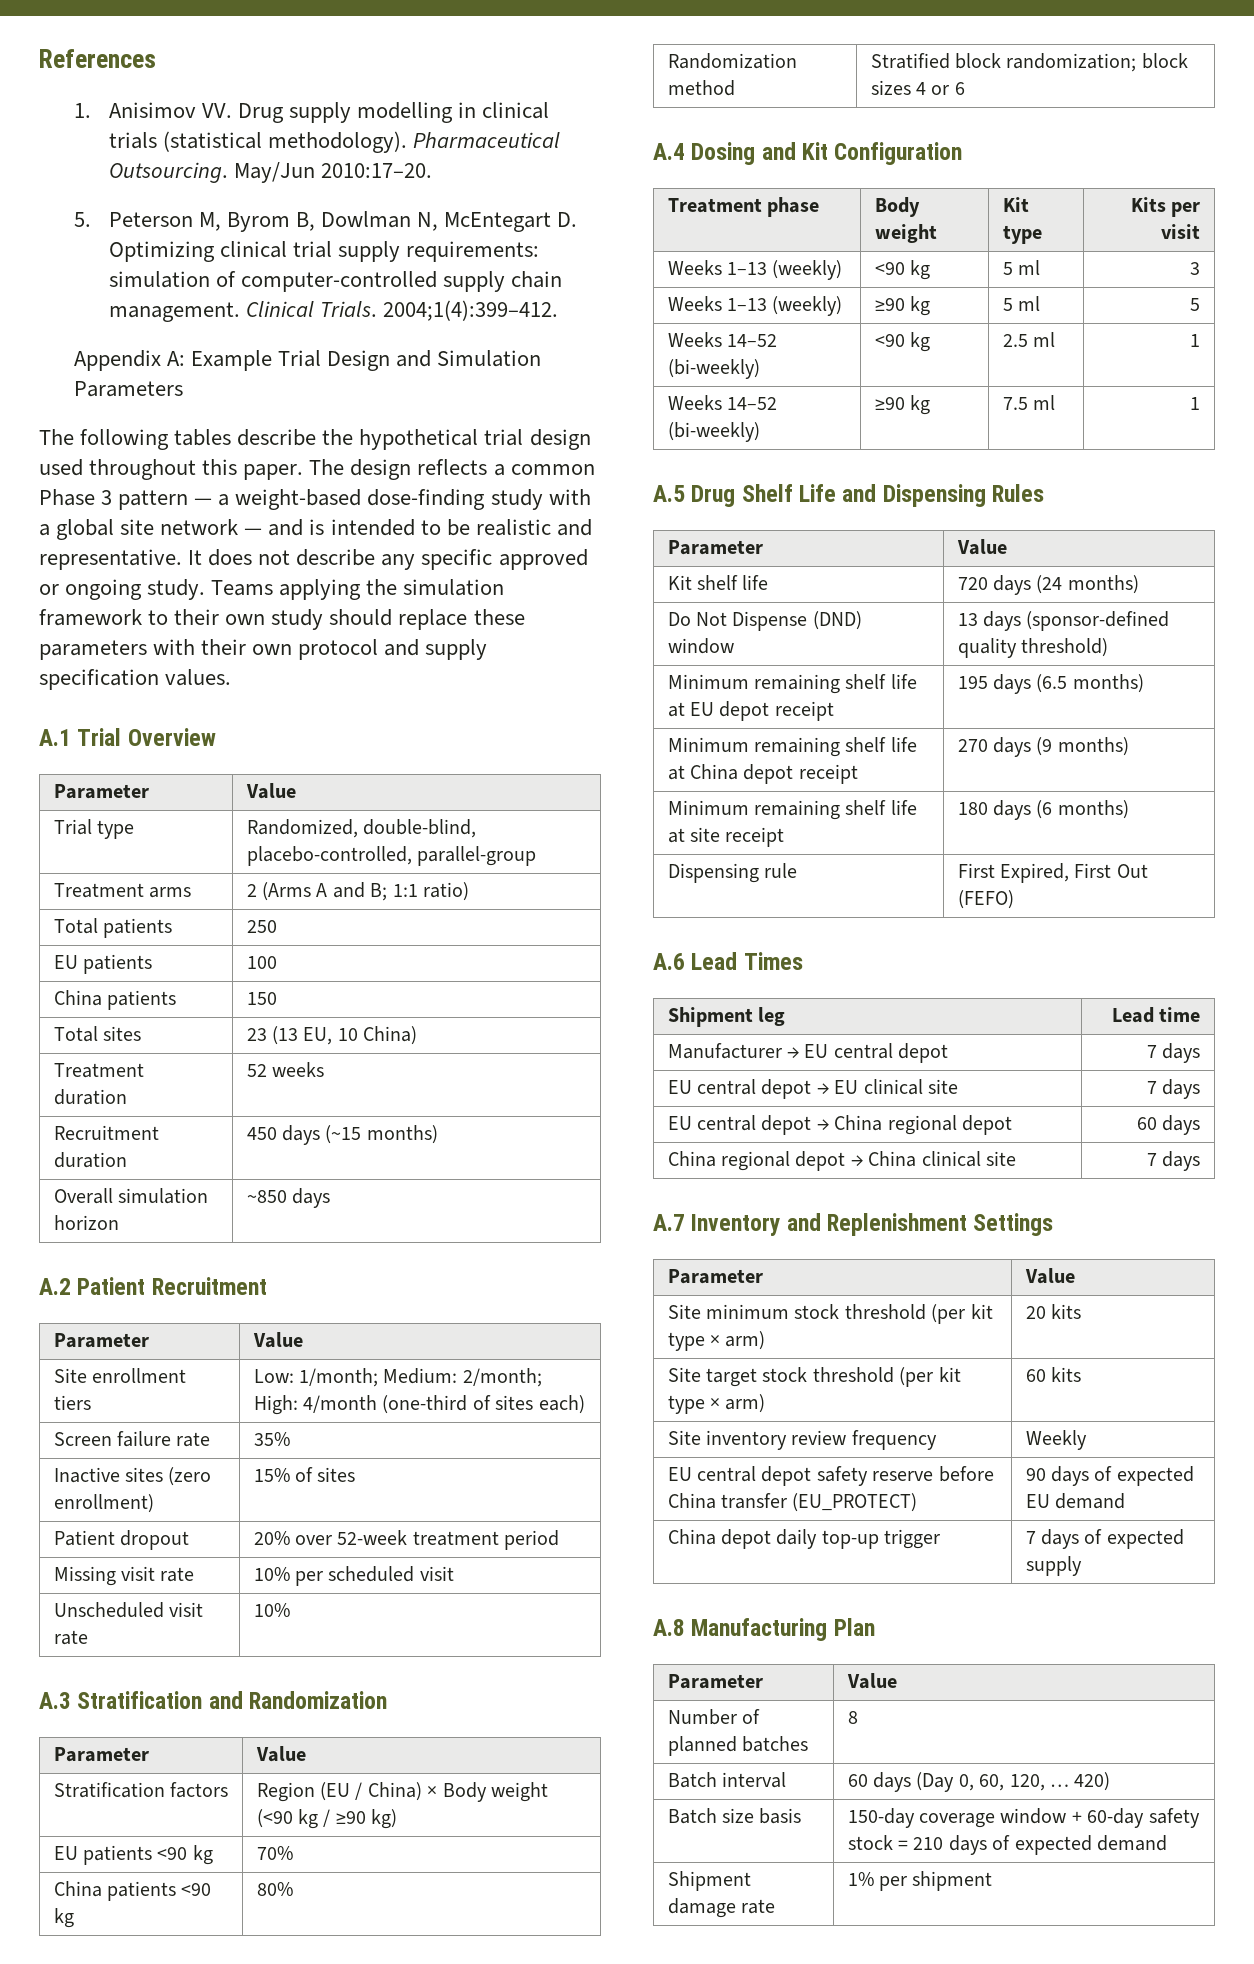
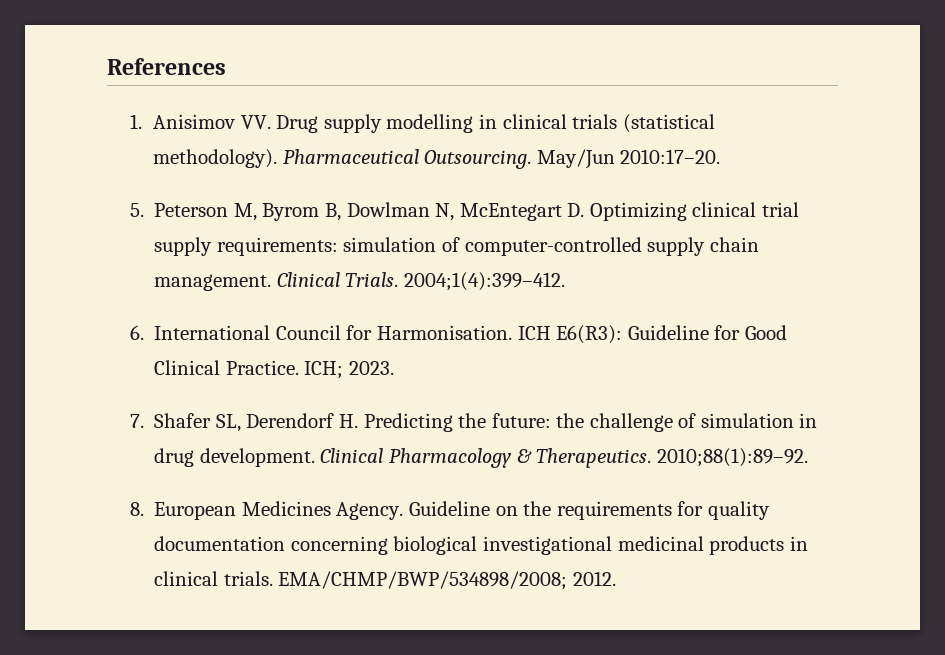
[73,350,542,371] [73,381,183,397] [39,429,591,450] [39,459,595,480] [39,489,591,510] [39,519,592,540] [39,549,588,570] [39,579,505,600] [39,609,525,630] [39,639,488,660] [39,669,232,690] [39,728,216,746] [53,784,149,799] [245,783,296,799] [53,819,134,839] [246,819,476,838] [246,846,536,866] [53,883,191,898] [246,882,469,901] [53,918,172,938] [246,920,277,933] [53,954,152,974] [246,956,277,969] [53,990,176,1010] [246,992,277,1005] [53,1026,141,1042] [246,1026,418,1045] [53,1063,144,1078] [53,1089,127,1105] [246,1062,324,1077] [53,1125,159,1140] [53,1152,127,1168] [246,1125,438,1145] [53,1188,208,1204] [53,1215,119,1230] [246,1188,330,1208] [39,1277,267,1295] [53,1333,149,1348] [252,1332,303,1348] [53,1368,186,1383] [53,1395,91,1410] [253,1368,542,1387] [253,1395,585,1415] [53,1431,211,1447] [253,1432,290,1446] [53,1467,212,1486] [53,1494,154,1513] [253,1467,356,1482] [53,1530,189,1550] [253,1530,560,1550] [53,1566,195,1586] [253,1566,454,1586] [53,1602,203,1618] [53,1630,88,1645] [253,1603,290,1617] [39,1691,388,1709] [53,1747,149,1762] [255,1746,306,1762] [53,1782,228,1798] [256,1782,548,1802] [256,1809,398,1829] [53,1845,213,1865] [256,1846,293,1860] [53,1881,212,1901] [53,1908,74,1928] [256,1882,293,1896] [667,53,797,69] [667,80,735,96] [870,53,1188,72] [870,80,965,95] [653,142,963,165] [667,197,819,217] [874,197,920,217] [874,224,937,243] [1002,197,1029,212] [1002,225,1042,244] [1131,197,1201,217] [1161,224,1201,239] [667,260,843,280] [874,260,930,280] [1002,260,1040,275] [1190,262,1201,275] [667,296,843,316] [874,296,930,316] [1002,296,1040,311] [1190,298,1201,311] [667,332,777,347] [667,359,760,379] [874,332,930,352] [1002,332,1055,347] [1190,334,1201,347] [667,395,777,410] [667,422,760,442] [874,395,930,415] [1002,395,1055,410] [1190,397,1201,410] [653,484,1045,507] [667,540,763,555] [956,539,1007,555] [667,575,769,590] [957,575,1139,595] [667,611,862,631] [667,638,734,654] [957,611,1170,631] [957,638,1108,658] [667,674,917,694] [667,701,834,721] [957,674,1144,694] [667,737,917,757] [667,764,858,784] [957,737,1129,757] [667,800,917,820] [667,827,785,847] [957,800,1129,820] [667,863,797,883] [957,863,1148,883] [957,890,1014,909] [653,952,803,970] [667,1007,785,1027] [1112,1007,1201,1023] [667,1043,949,1063] [1147,1043,1201,1063] [667,1079,958,1099] [1147,1079,1201,1099] [667,1115,1012,1135] [1137,1115,1201,1135] [667,1151,1016,1171] [1147,1151,1201,1171] [653,1213,1054,1236] [667,1269,763,1284] [1024,1268,1075,1284] [667,1304,993,1324] [667,1331,766,1351] [1025,1304,1081,1319] [667,1367,961,1387] [667,1394,766,1414] [1025,1367,1081,1382] [667,1430,937,1450] [1025,1430,1087,1450] [667,1466,994,1486] [667,1493,918,1512] [1025,1466,1194,1486] [1025,1493,1125,1509] [667,1529,941,1549] [1025,1529,1184,1549] [1025,1556,1082,1576] [653,1618,875,1641] [667,1674,763,1689] [846,1673,897,1689] [667,1709,760,1725] [667,1736,808,1756] [847,1711,858,1724] [667,1772,786,1788] [847,1772,1111,1792] [667,1808,802,1824] [847,1808,1200,1828] [847,1835,1167,1855] [667,1871,751,1891] [667,1898,775,1918] [847,1871,993,1891] Appendix A: Example Trial Design and Simulation Parameters // The following tables describe the hypothetical trial design used throughout this paper. The design reflects a common Phase 3 pattern — a weight-based dose-finding study with a global site network — and is intended to be realistic and representative. It does not describe any specific approved or ongoing study. Teams applying the simulation framework to their own study should replace these parameters with their own protocol and supply specification values. // A.1 Trial Overview // Parameter | Value // Trial type | Randomized, double-blind, placebo-controlled, parallel-group // Treatment arms | 2 (Arms A and B; 1:1 ratio) // Total patients | 250 // EU patients | 100 // China patients | 150 // Total sites | 23 (13 EU, 10 China) // Treatment duration | 52 weeks // Recruitment duration | 450 days (~15 months) // Overall simulation horizon | ~850 days // A.2 Patient Recruitment // Parameter | Value // Site enrollment tiers | Low: 1/month; Medium: 2/month; High: 4/month (one-third of sites each) // Screen failure rate | 35% // Inactive sites (zero enrollment) | 15% of sites // Patient dropout | 20% over 52-week treatment period // Missing visit rate | 10% per scheduled visit // Unscheduled visit rate | 10% // A.3 Stratification and Randomization // Parameter | Value // Stratification factors | Region (EU / China) × Body weight (<90 kg / ≥90 kg) // EU patients <90 kg | 70% // China patients <90 kg | 80% // Randomization method | Stratified block randomization; block sizes 4 or 6 // A.4 Dosing and Kit Configuration // Treatment phase | Body weight | Kit type | Kits per visit // Weeks 1–13 (weekly) | <90 kg | 5 ml | 3 // Weeks 1–13 (weekly) | ≥90 kg | 5 ml | 5 // Weeks 14–52 (bi-weekly) | <90 kg | 2.5 ml | 1 // Weeks 14–52 (bi-weekly) | ≥90 kg | 7.5 ml | 1 // A.5 Drug Shelf Life and Dispensing Rules // Parameter | Value // Kit shelf life | 720 days (24 months) // Do Not Dispense (DND) window | 13 days (sponsor-defined quality threshold) // Minimum remaining shelf life at EU depot receipt | 195 days (6.5 months) // Minimum remaining shelf life at China depot receipt | 270 days (9 months) // Minimum remaining shelf life at site receipt | 180 days (6 months) // Dispensing rule | First Expired, First Out (FEFO) // A.6 Lead Times // Shipment leg | Lead time // Manufacturer → EU central depot | 7 days // EU central depot → EU clinical site | 7 days // EU central depot → China regional depot | 60 days // China regional depot → China clinical site | 7 days // A.7 Inventory and Replenishment Settings // Parameter | Value // Site minimum stock threshold (per kit type × arm) | 20 kits // Site target stock threshold (per kit type × arm) | 60 kits // Site inventory review frequency | Weekly // EU central depot safety reserve before China transfer (EU_PROTECT) | 90 days of expected EU demand // China depot daily top-up trigger | 7 days of expected supply // A.8 Manufacturing Plan // Parameter | Value // Number of planned batches | 8 // Batch interval | 60 days (Day 0, 60, 120, … 420) // Batch size basis | 150-day coverage window + 60-day safety stock = 210 days of expected demand // Shipment damage rate | 1% per shipment -> [130,325,787,344] [154,360,394,379] [130,413,818,432] [154,448,808,468] [130,501,770,520] [154,536,808,555] [154,571,616,590] 6. International Council for Harmonisation. ICH E6(R3): Guideline for Good Clinical Practice. ICH; 2023. // 7. Shafer SL, Derendorf H. Predicting the future: the challenge of simulation in drug development. Clinical Pharmacology & Therapeutics. 2010;88(1):89–92. // 8. European Medicines Agency. Guideline on the requirements for quality documentation concerning biological investigational medicinal products in clinical trials. EMA/CHMP/BWP/534898/2008; 2012.

